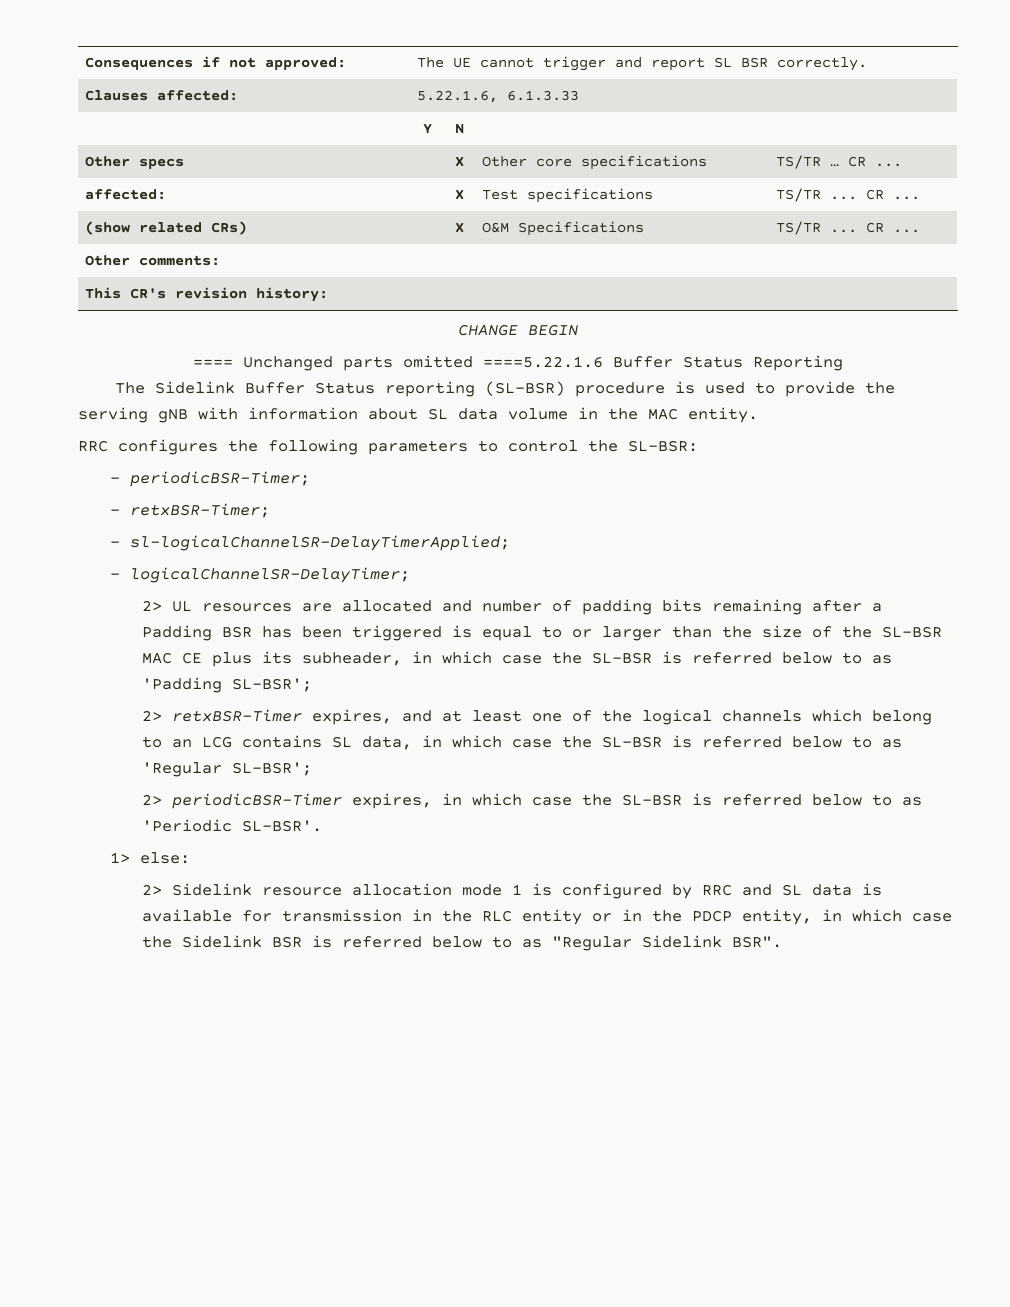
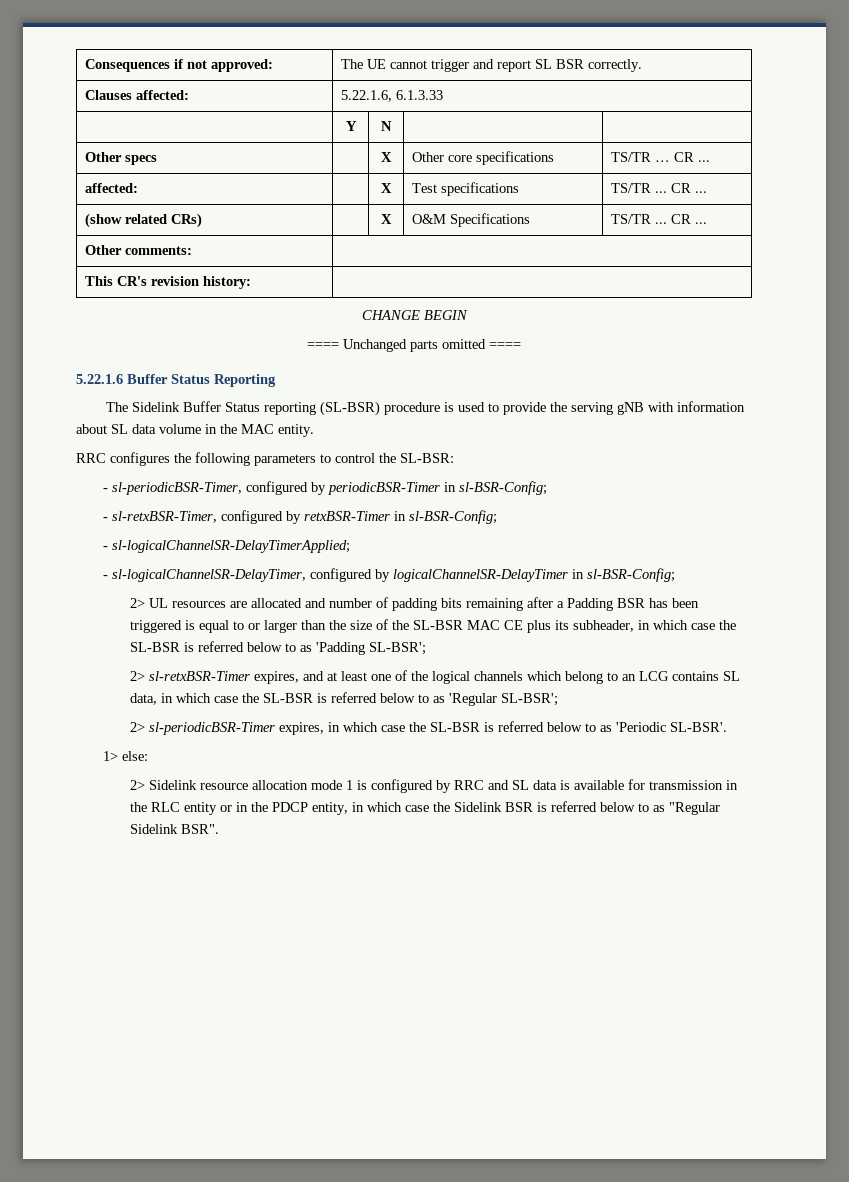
[483,356,603,368] ====5.22.1.6 -> [489,342,521,349] [76,374,123,384] ==== // 5.22.1.6
[129,471,310,487] [109,503,270,518] [109,535,510,551] [109,567,410,583] periodicBSR-Timer; // - retxBSR-Timer; // - sl-logicalChannelSR-DelayTimerApplied; // - logicalChannelSR-DelayTimer; -> [112,481,548,495] [103,510,498,524] [103,540,351,553] [103,568,676,582] sl-periodicBSR-Timer, configured by periodicBSR-Timer in sl-BSR-Config; // - sl-retxBSR-Timer, configured by retxBSR-Timer in sl-BSR-Config; // - sl-logicalChannelSR-DelayTimerApplied; // - sl-logicalChannelSR-DelayTimer, configured by logicalChannelSR-DelayTimer in sl-BSR-Config;
[171,709,302,722] retxBSR-Timer -> [149,671,251,681] sl-retxBSR-Timer
[171,793,342,809] periodicBSR-Timer -> [149,722,276,735] sl-periodicBSR-Timer

